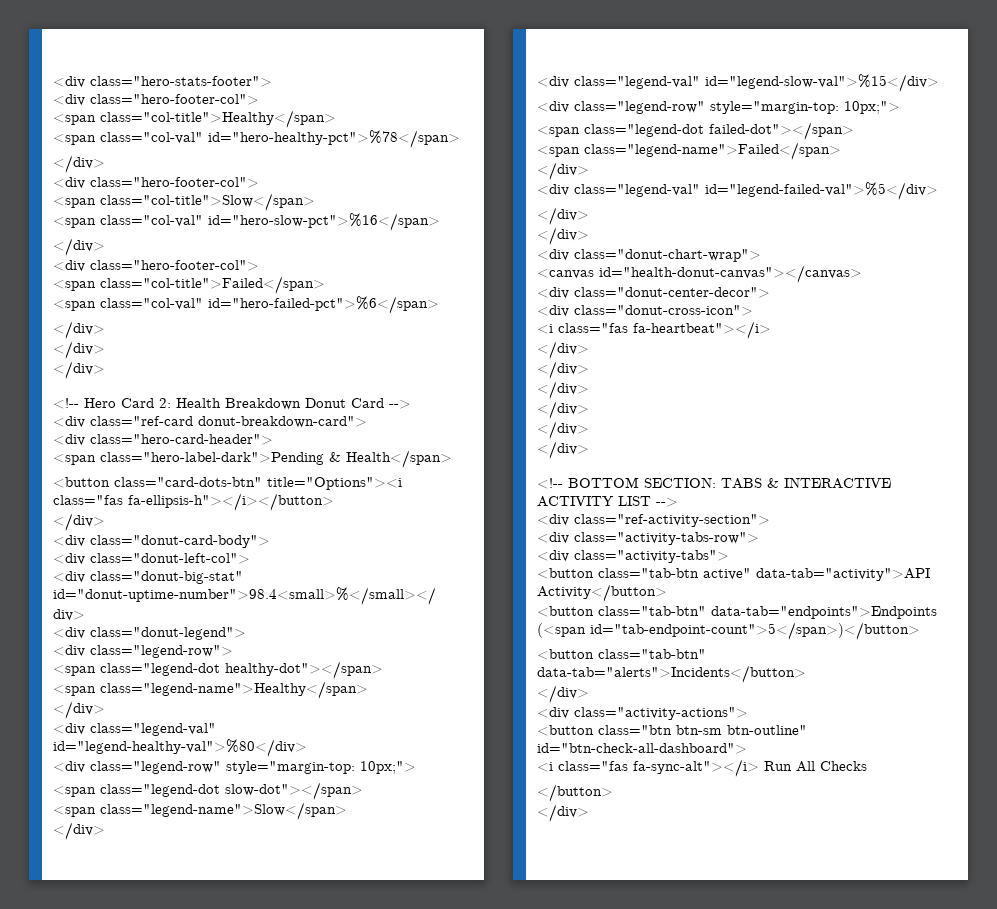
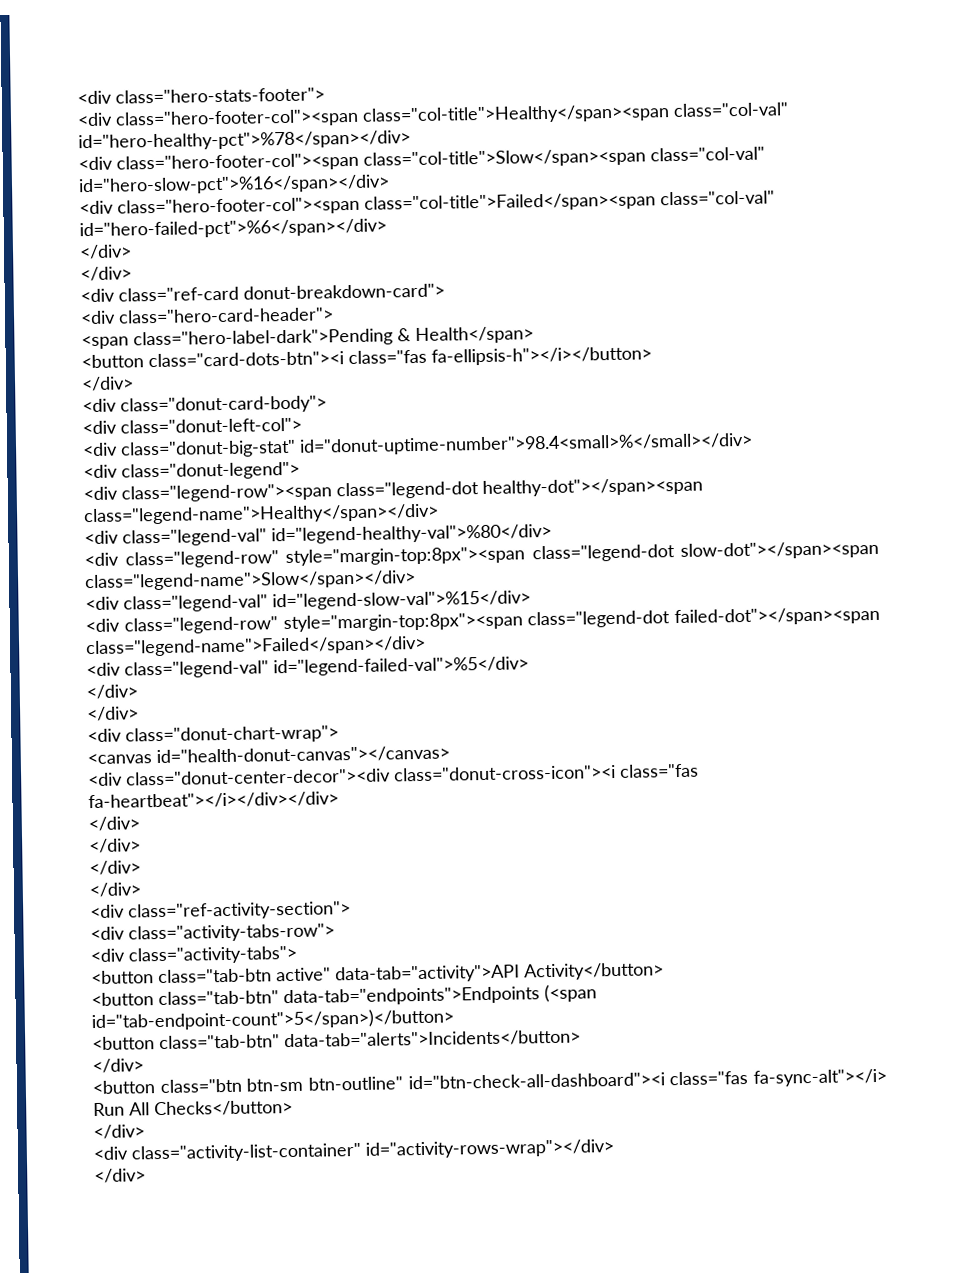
[90,94,259,105] [53,110,336,128] [53,130,460,148] [53,155,105,173] [53,177,259,189] [53,193,315,211] [53,213,440,231] [53,238,105,256] [53,260,259,272] [53,276,325,294] [53,296,439,314] [53,321,105,339] [53,341,105,359] [53,361,105,379] [53,398,411,410] class="hero-footer-col"> // <span class="col-title">Healthy</span> // <span class="col-val" id="hero-healthy-pct">%78</span> // </div> // <div class="hero-footer-col"> // <span class="col-title">Slow</span> // <span class="col-val" id="hero-slow-pct">%16</span> // </div> // <div class="hero-footer-col"> // <span class="col-title">Failed</span> // <span class="col-val" id="hero-failed-pct">%6</span> // </div> // </div> // </div> // <!-- Hero Card 2: Health Breakdown Donut Card --> -> [115,102,789,129] [78,130,411,152] [78,146,765,173] [78,174,390,196] [79,190,775,217] [79,218,387,240] [79,244,132,260] [80,266,132,282] class="hero-footer-col"><span class="col-title">Healthy</span><span class="col-val" id="hero-healthy-pct">%78</span></div> // <div class="hero-footer-col"><span class="col-title">Slow</span><span class="col-val" id="hero-slow-pct">%16</span></div> // <div class="hero-footer-col"><span class="col-title">Failed</span><span class="col-val" id="hero-failed-pct">%6</span></div> // </div> // </div>
[114,477,402,490] class="card-dots-btn" title="Options"><i -> [148,351,344,368] class="card-dots-btn"><i
[90,645,233,658] [53,661,383,679] [53,681,368,699] [53,701,105,719] class="legend-row"> // <span class="legend-dot healthy-dot"></span> // <span class="legend-name">Healthy</span> // </div> -> [121,477,703,503] [83,503,439,526] class="legend-row"><span class="legend-dot healthy-dot"></span><span class="legend-name">Healthy</span></div>
[226,761,416,774] [53,782,363,800] [53,802,347,820] [53,822,105,840] style="margin-top: 10px;"> // <span class="legend-dot slow-dot"></span> // <span class="legend-name">Slow</span> // </div> -> [285,540,879,567] [85,570,416,592] style="margin-top:8px"><span class="legend-dot slow-dot"></span><span class="legend-name">Slow</span></div>
[710,101,900,114] [537,122,854,140] [537,142,841,160] [537,162,589,180] style="margin-top: 10px;"> // <span class="legend-dot failed-dot"></span> // <span class="legend-name">Failed</span> // </div> -> [282,606,880,633] [86,635,426,658] style="margin-top:8px"><span class="legend-dot failed-dot"></span><span class="legend-name">Failed</span></div>
[574,287,770,298] [537,305,753,317] [537,321,771,339] [537,341,589,359] [537,361,589,379] [537,381,589,399] [537,401,589,419] [537,421,589,439] [537,441,589,459] [537,477,891,489] [537,496,678,507] class="donut-center-decor"> // <div class="donut-cross-icon"> // <i class="fas fa-heartbeat"></i> // </div> // </div> // </div> // </div> // </div> // </div> // <!-- BOTTOM SECTION: TABS & INTERACTIVE ACTIVITY LIST --> -> [126,763,699,786] [88,791,339,810] [88,816,140,832] [89,838,141,854] [89,860,141,876] [89,882,141,898] class="donut-center-decor"><div class="donut-cross-icon"><i class="fas fa-heartbeat"></i></div></div> // </div> // </div> // </div> // </div>
[537,707,748,720] // <div class="activity-actions"> -> (144, 1066) none
[537,743,747,754] [537,762,553,772] id="btn-check-all-dashboard"> // <i -> [407,1072,665,1090] id="btn-check-all-dashboard"><i
[820,761,867,771] [537,784,613,802] [537,804,589,822] Checks // </button> // </div> -> [154,1099,293,1117] [93,1124,145,1140] [93,1139,614,1163] [94,1168,146,1184] Checks</button> // </div> // <div class="activity-list-container" id="activity-rows-wrap"></div> // </div>

